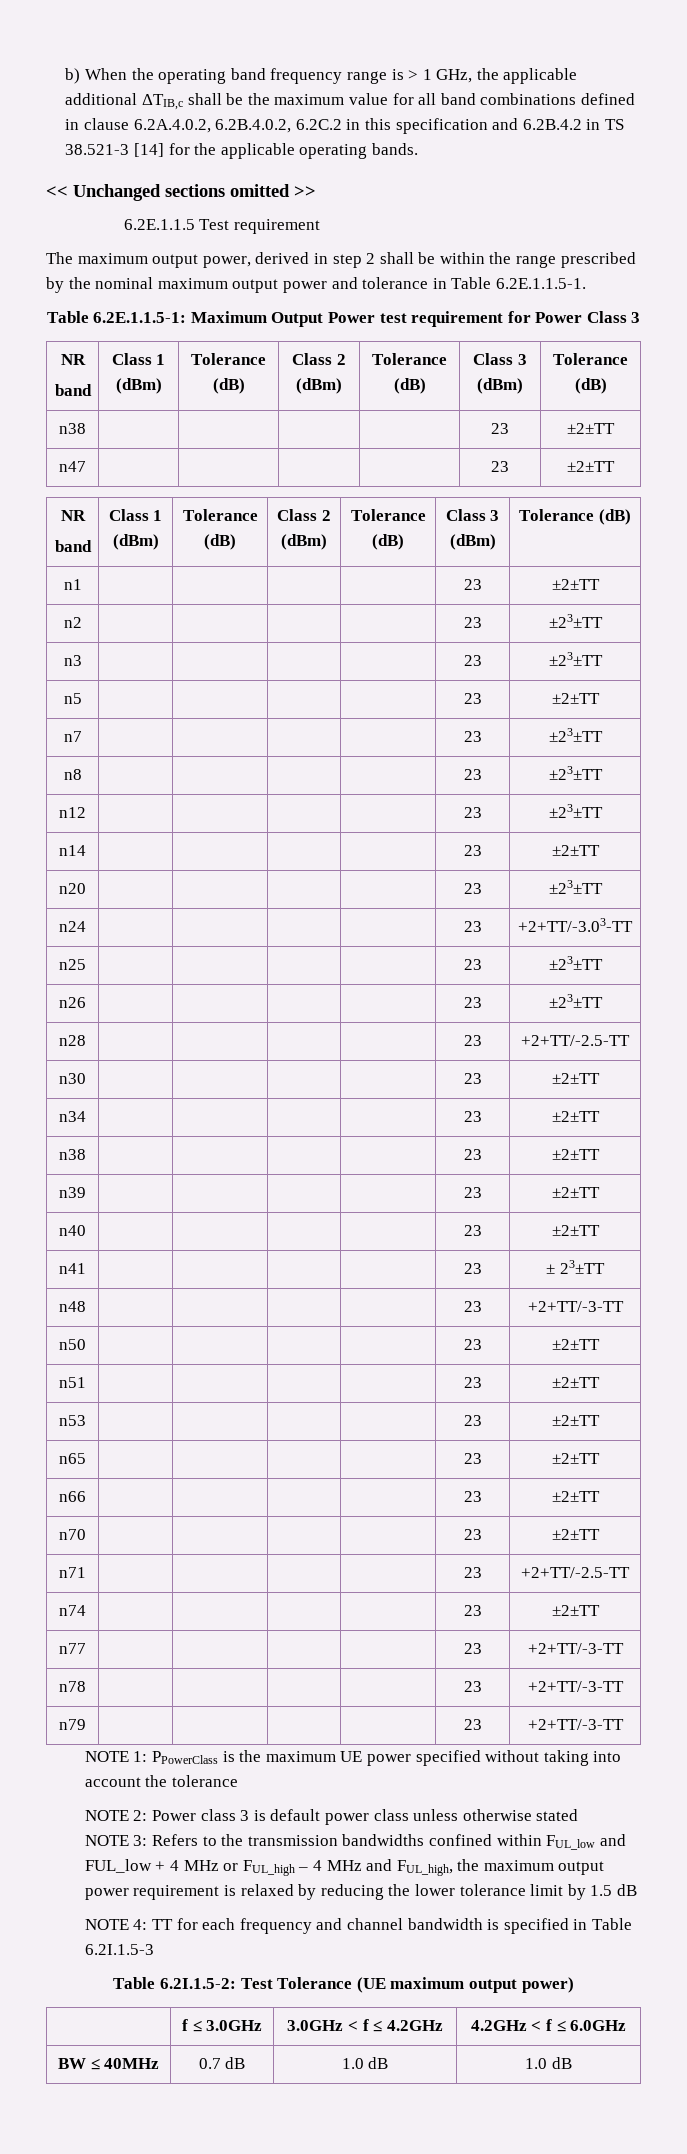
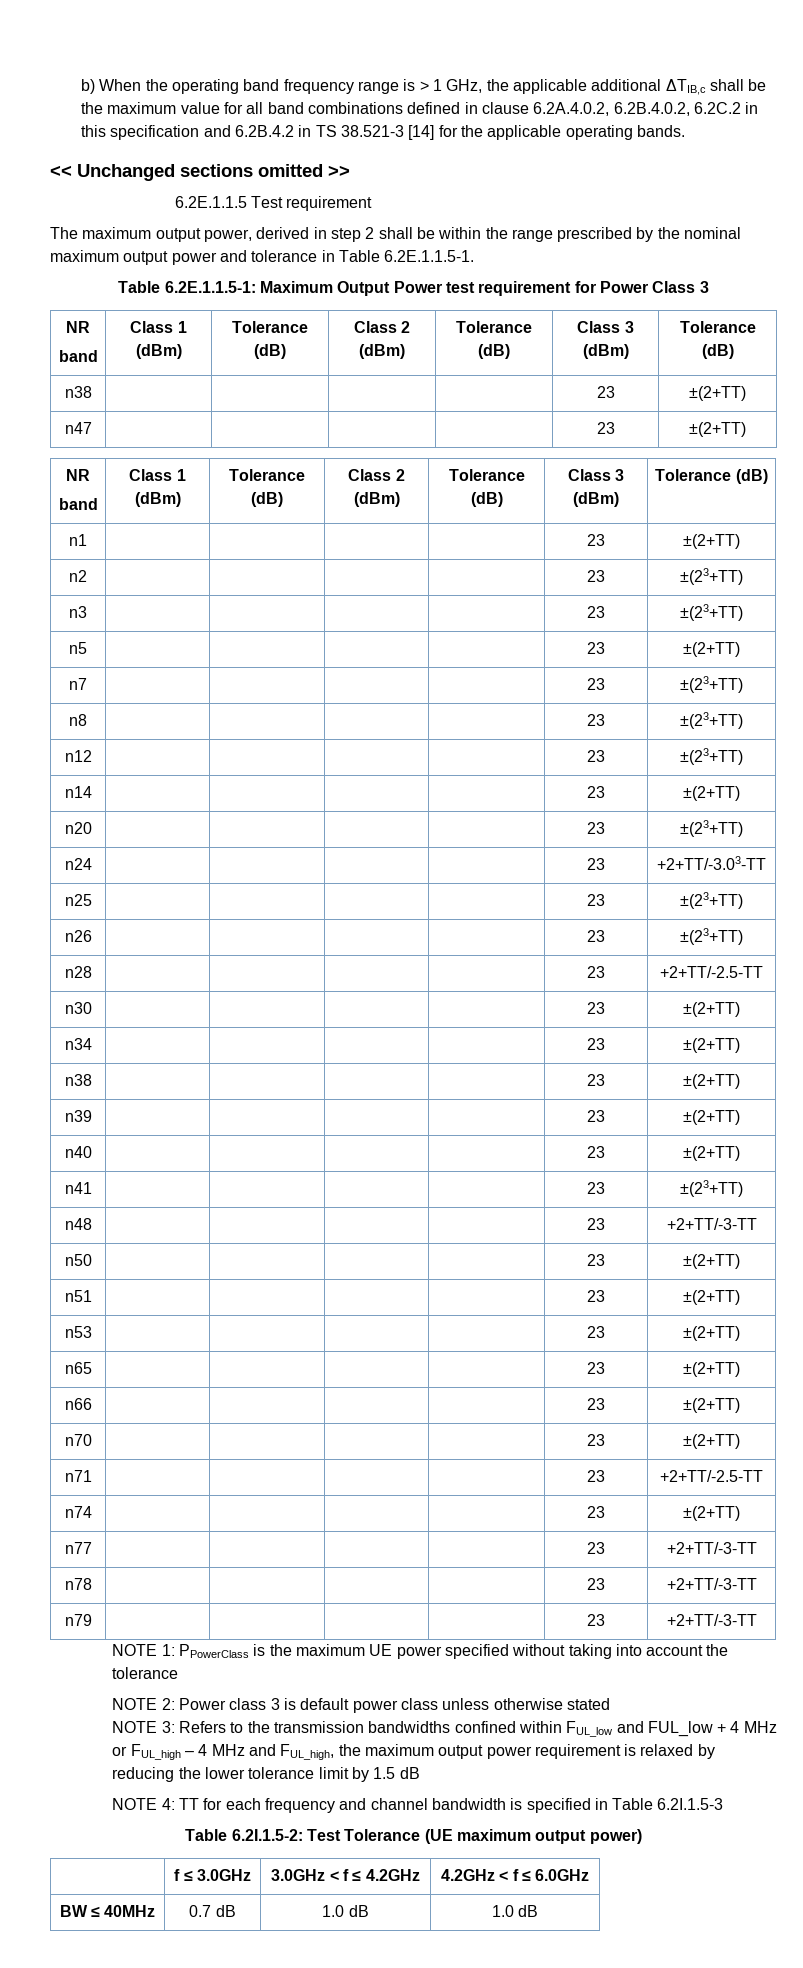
[567,423,615,434] ±2±TT -> [689,386,746,401] ±(2+TT)
[567,461,615,472] ±2±TT -> [689,422,746,437] ±(2+TT)
[551,579,600,590] ±2±TT -> [683,534,740,549] ±(2+TT)
[548,614,603,628] ±23±TT -> [680,568,743,585] ±(23+TT)
[548,652,603,666] ±23±TT -> [680,604,743,621] ±(23+TT)
[551,693,600,704] ±2±TT -> [683,642,740,657] ±(2+TT)
[548,728,603,742] ±23±TT -> [680,676,743,693] ±(23+TT)
[548,766,603,780] ±23±TT -> [680,712,743,729] ±(23+TT)
[548,804,603,818] ±23±TT -> [680,748,743,765] ±(23+TT)
[551,845,600,856] ±2±TT -> [683,786,740,801] ±(2+TT)
[548,880,603,894] ±23±TT -> [680,820,743,837] ±(23+TT)
[548,956,603,970] ±23±TT -> [680,892,743,909] ±(23+TT)
[548,994,603,1008] ±23±TT -> [680,928,743,945] ±(23+TT)
[551,1073,600,1084] ±2±TT -> [683,1002,740,1017] ±(2+TT)
[551,1111,600,1122] [59,1149,86,1160] [463,1149,482,1160] [551,1149,600,1160] ±2±TT // n38 | | | | | 23 | ±2±TT -> [683,1038,740,1053] [64,1074,92,1086] [587,1074,605,1086] [683,1074,740,1089] ±(2+TT) // n38 | | | | | 23 | ±(2+TT)
[551,1187,600,1198] ±2±TT -> [683,1110,740,1125] ±(2+TT)
[551,1225,600,1236] ±2±TT -> [683,1146,740,1161] ±(2+TT)
[546,1260,605,1274] ± 23±TT -> [680,1180,743,1197] ±(23+TT)
[551,1339,600,1350] ±2±TT -> [683,1254,740,1269] ±(2+TT)
[551,1377,600,1388] ±2±TT -> [683,1290,740,1305] ±(2+TT)
[551,1415,600,1426] ±2±TT -> [683,1326,740,1341] ±(2+TT)
[551,1453,600,1464] ±2±TT -> [683,1362,740,1377] ±(2+TT)
[551,1491,600,1502] ±2±TT -> [683,1398,740,1413] ±(2+TT)
[551,1529,600,1540] ±2±TT -> [683,1434,740,1449] ±(2+TT)
[551,1605,600,1616] ±2±TT -> [683,1506,740,1521] ±(2+TT)

